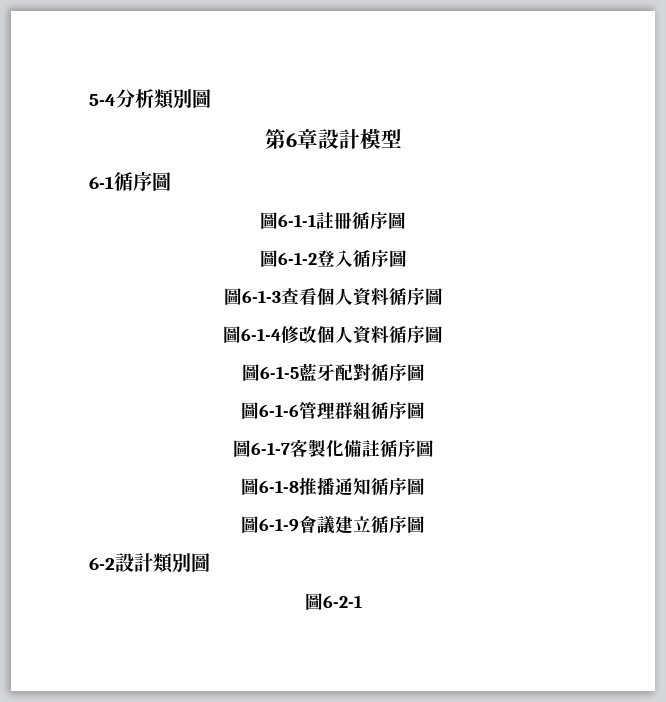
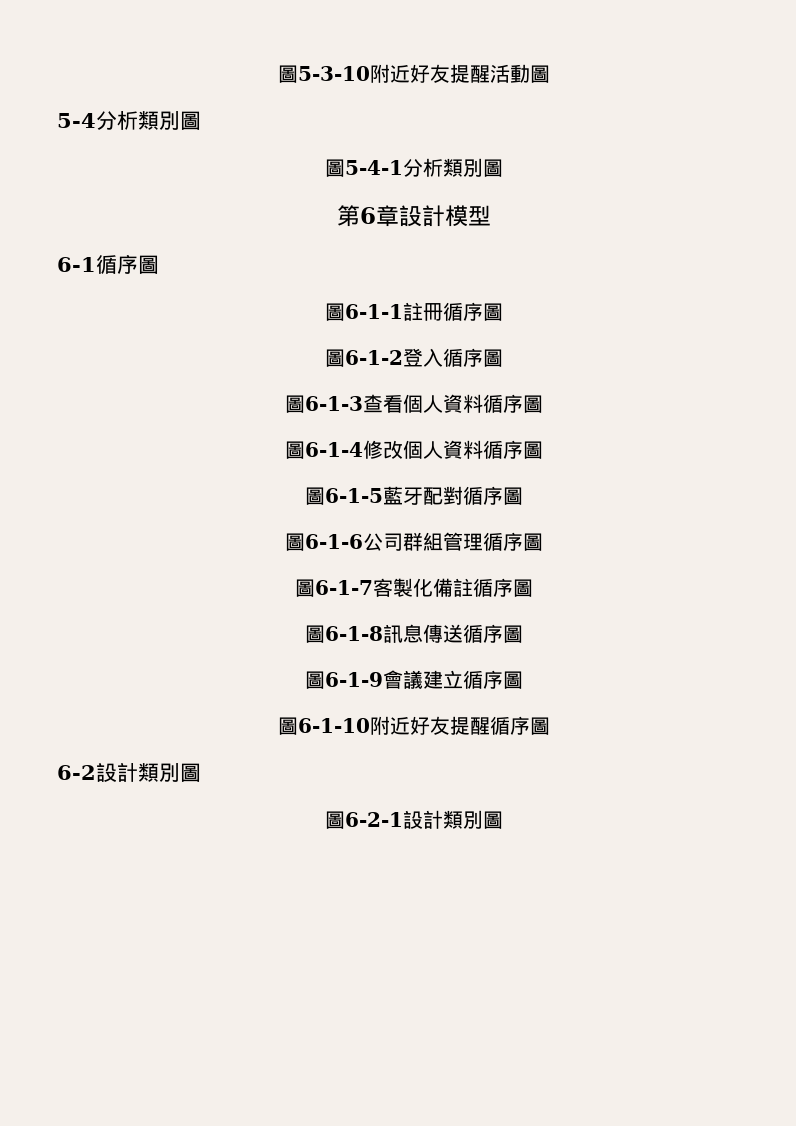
(89, 100) none -> [278,64,550,83] 圖5-3-10附近好友提醒活動圖 //
(211, 98) none -> [325,158,503,177] // 圖5-4-1分析類別圖
[299,402,371,419] 管理群組 -> [363,532,483,551] 公司群組管理
[299,477,371,496] 推播通知 -> [383,624,463,643] 訊息傳送
(425, 524) none -> [278,716,550,735] // 圖6-1-10附近好友提醒循序圖
(362, 601) none -> [403,810,503,829] 設計類別圖

